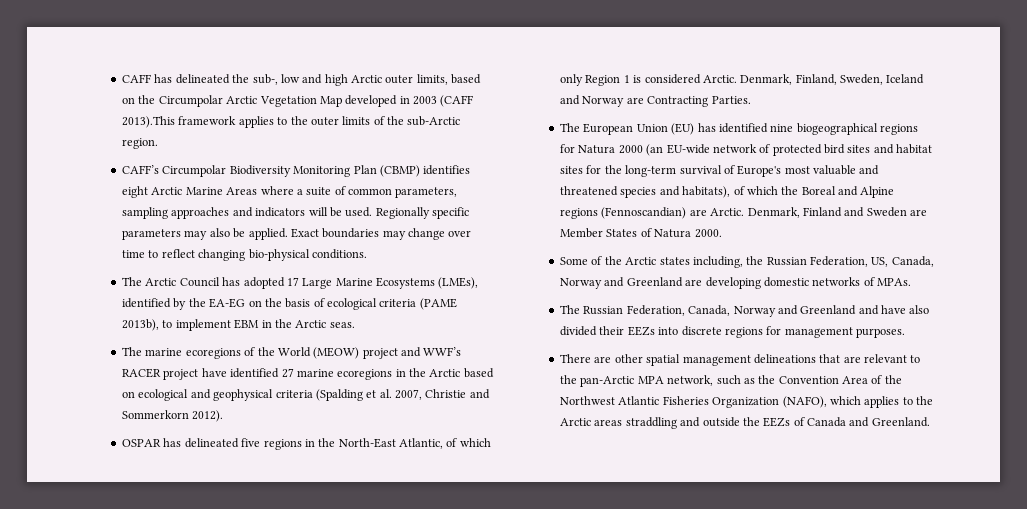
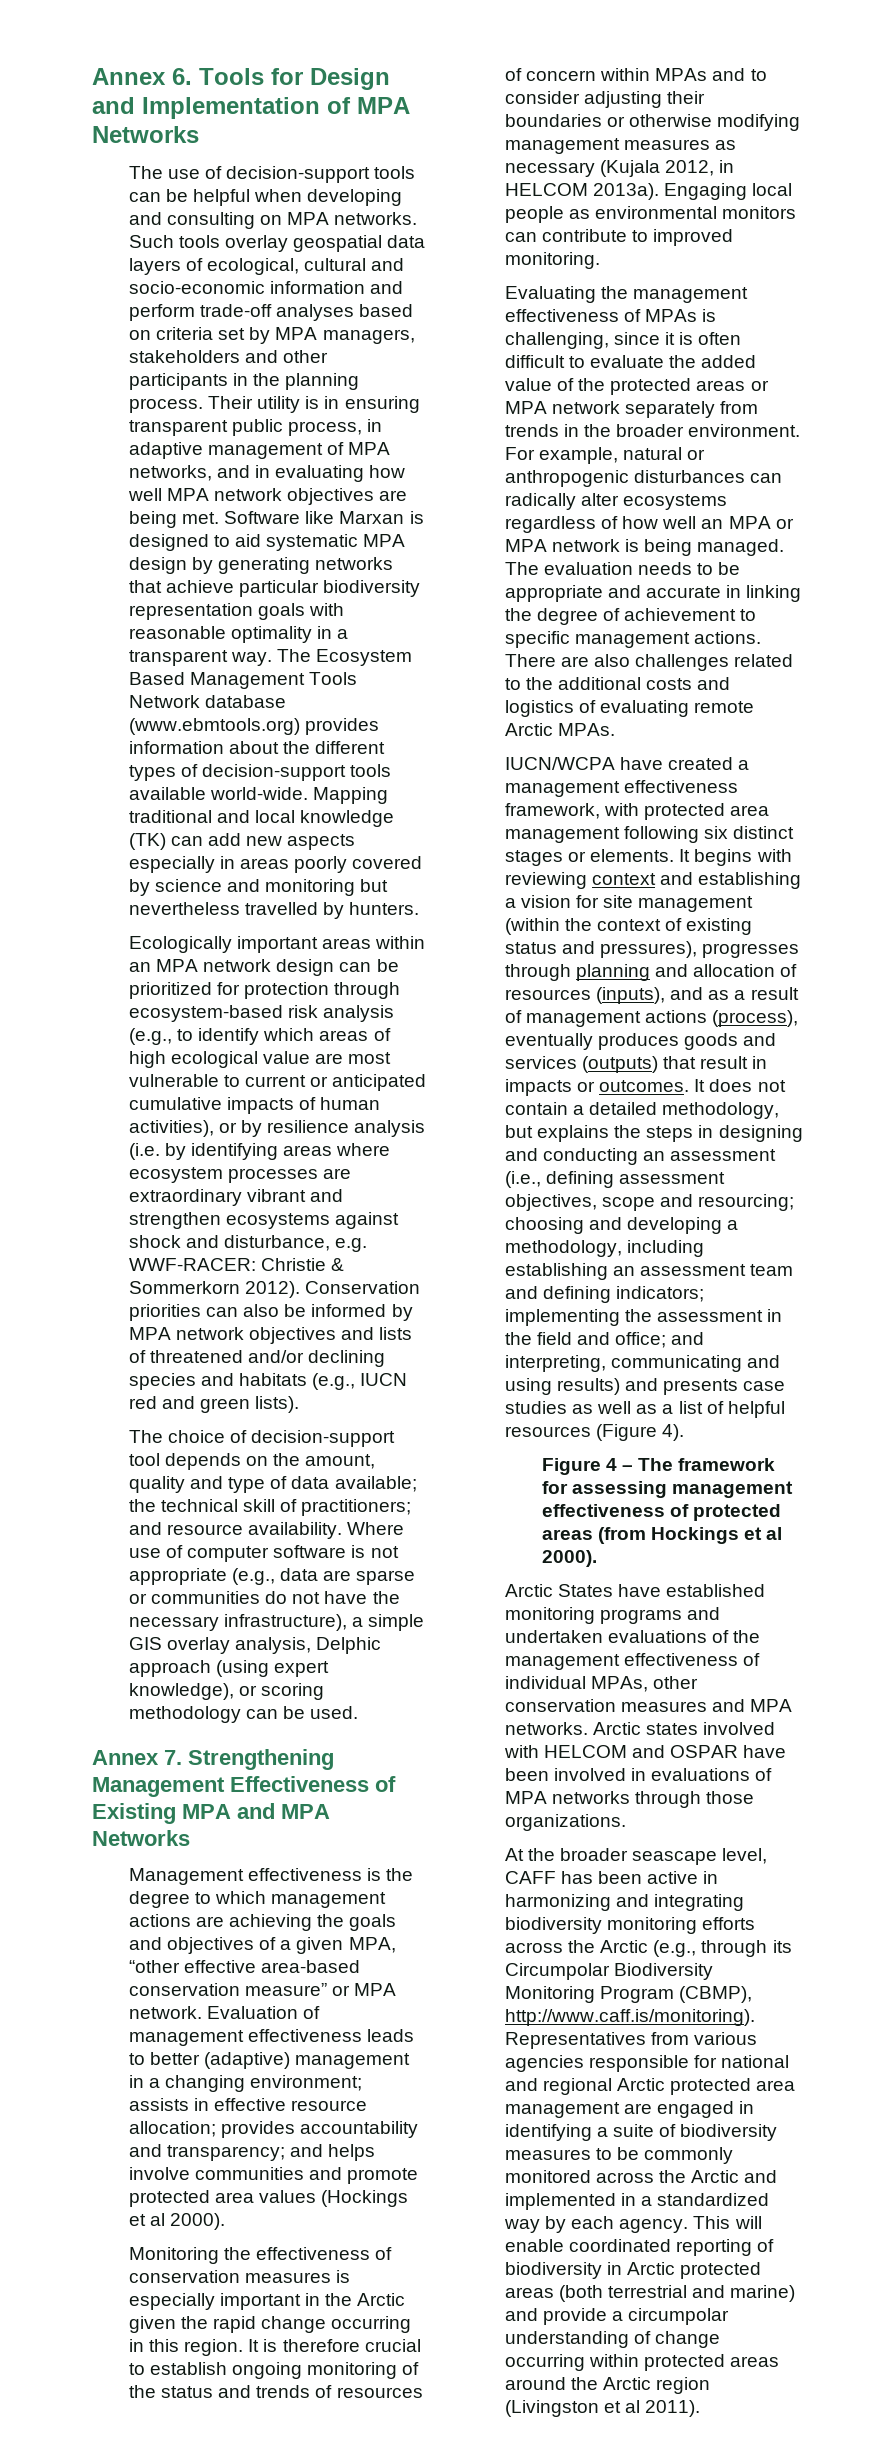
[122,74,482,86] [122,95,474,107] [122,116,461,128] [122,138,159,149] [122,165,471,177] [122,186,458,198] [122,207,470,219] [122,228,472,240] [122,249,367,261] [122,277,479,289] [122,298,457,310] [122,319,355,331] [122,347,462,359] [122,368,494,380] [122,389,490,401] [122,410,224,422] [122,438,491,450] [560,74,925,86] [560,95,751,107] [560,123,919,135] [560,144,933,156] [560,165,880,177] [560,186,895,198] [560,207,928,219] [560,228,722,238] [560,256,934,268] [560,277,912,289] [560,305,930,317] [560,326,906,338] [560,354,921,366] [560,375,902,387] [560,396,934,408] [560,417,930,429] CAFF has delineated the sub-, low and high Arctic outer limits, based on the Circumpolar Arctic Vegetation Map developed in 2003 (CAFF 2013).This framework applies to the outer limits of the sub-Arctic region. // CAFF’s Circumpolar Biodiversity Monitoring Plan (CBMP) identifies eight Arctic Marine Areas where a suite of common parameters, sampling approaches and indicators will be used. Regionally specific parameters may also be applied. Exact boundaries may change over time to reflect changing bio-physical conditions. // The Arctic Council has adopted 17 Large Marine Ecosystems (LMEs), identified by the EA-EG on the basis of ecological criteria (PAME 2013b), to implement EBM in the Arctic seas. // The marine ecoregions of the World (MEOW) project and WWF’s RACER project have identified 27 marine ecoregions in the Arctic based on ecological and geophysical criteria (Spalding et al. 2007, Christie and Sommerkorn 2012). // OSPAR has delineated five regions in the North-East Atlantic, of which only Region 1 is considered Arctic. Denmark, Finland, Sweden, Iceland and Norway are Contracting Parties. // The European Union (EU) has identified nine biogeographical regions for Natura 2000 (an EU-wide network of protected bird sites and habitat sites for the long-term survival of Europe's most valuable and threatened species and habitats), of which the Boreal and Alpine regions (Fennoscandian) are Arctic. Denmark, Finland and Sweden are Member States of Natura 2000. // Some of the Arctic states including, the Russian Federation, US, Canada, Norway and Greenland are developing domestic networks of MPAs. // The Russian Federation, Canada, Norway and Greenland and have also divided their EEZs into discrete regions for management purposes. // There are other spatial management delineations that are relevant to the pan-Arctic MPA network, such as the Convention Area of the Northwest Atlantic Fisheries Organization (NAFO), which applies to the Arctic areas straddling and outside the EEZs of Canada and Greenland. -> [92,68,390,90] [92,97,410,119] [92,126,199,143] [128,166,416,183] [128,189,403,206] [128,212,418,229] [128,235,426,252] [128,258,405,275] [128,281,404,294] [128,304,414,321] [128,327,415,344] [128,350,329,363] [128,373,360,390] [128,396,420,413] [128,419,383,436] [128,442,391,459] [128,465,406,482] [127,488,408,505] [128,511,424,528] [128,534,406,551] [128,557,394,574] [128,580,421,597] [128,603,345,620] [128,626,349,643] [128,649,413,666] [128,672,358,689] [128,695,287,708] [128,718,380,735] [128,741,386,754] [128,764,392,781] [128,787,389,804] [128,810,395,827] [128,833,356,850] [128,856,423,873] [128,879,389,896] [128,902,420,919] [128,936,426,953] [128,959,399,976] [128,982,401,999] [128,1005,395,1022] [128,1028,391,1045] [128,1051,392,1068] [128,1074,427,1091] [128,1097,381,1114] [128,1120,426,1137] [128,1143,391,1160] [128,1167,352,1183] [128,1189,344,1206] [128,1212,400,1229] [128,1235,368,1252] [128,1258,345,1271] [128,1281,421,1298] [128,1304,413,1321] [128,1327,413,1344] [128,1350,386,1367] [128,1373,408,1390] [128,1396,300,1413] [128,1430,396,1447] [128,1453,376,1470] [128,1476,417,1493] [128,1499,412,1516] [128,1522,405,1539] [128,1545,399,1562] [128,1568,416,1585] [128,1591,400,1604] [128,1614,425,1631] [128,1637,382,1654] [128,1660,330,1677] [128,1683,325,1700] [128,1706,359,1723] [92,1749,334,1770] [92,1776,396,1797] [92,1803,330,1824] [92,1830,190,1846] [128,1868,414,1885] [128,1891,387,1908] [128,1914,397,1931] [128,1937,396,1954] [128,1960,361,1973] [128,1983,397,1996] [128,2006,321,2019] [128,2029,415,2046] [128,2052,411,2069] [128,2075,363,2092] [128,2098,368,2111] [128,2121,419,2138] [128,2144,376,2161] [128,2167,419,2184] [128,2190,409,2207] [128,2213,226,2230] [128,2247,393,2264] [128,2270,351,2283] [128,2293,406,2310] [128,2316,412,2333] [128,2339,421,2356] [128,2362,420,2379] [128,2385,423,2398] [504,68,767,81] [504,91,706,108] [504,114,801,131] [504,138,737,154] [504,160,735,177] [504,183,793,200] [504,206,797,223] [504,229,734,246] [504,252,600,269] [504,286,749,303] [504,309,717,322] [504,332,742,349] [504,355,757,368] [504,378,769,395] [504,401,759,418] [504,424,801,437] [504,447,706,464] [504,470,783,487] [504,493,728,510] [504,516,794,533] [504,539,785,556] [504,562,741,575] [504,585,802,602] [504,608,757,625] [504,631,762,648] [504,654,794,671] [504,677,731,690] [504,700,755,717] [504,723,616,736] [504,757,750,770] [504,780,739,797] [504,803,770,820] [504,826,795,843] [504,849,792,866] [504,872,802,889] [504,895,754,912] [504,918,753,935] [504,941,800,958] [504,964,798,981] [504,987,799,1004] [504,1010,799,1027] [504,1033,777,1050] [504,1056,768,1073] [504,1079,786,1096] [504,1102,780,1119] [504,1125,803,1142] [504,1148,777,1165] [504,1171,726,1188] [504,1194,795,1211] [504,1217,739,1234] [504,1240,705,1257] [504,1263,794,1280] [504,1286,705,1303] [504,1309,783,1326] [504,1332,705,1348] [504,1355,781,1372] [504,1378,786,1395] [504,1401,785,1418] [504,1424,685,1441] [541,1458,776,1475] [541,1481,794,1498] [541,1504,782,1521] [541,1527,783,1544] [541,1550,597,1567] [504,1584,766,1597] [504,1607,721,1624] [504,1630,761,1643] [504,1653,761,1670] [504,1676,699,1692] [504,1699,793,1712] [504,1722,776,1735] [503,1745,787,1758] [504,1768,773,1781] [504,1791,755,1808] [504,1814,626,1831] [504,1848,768,1865] [504,1871,719,1884] [504,1894,745,1911] [504,1917,756,1934] [504,1940,792,1957] [504,1963,714,1980] [504,1986,753,2003] [504,2009,755,2026] [504,2032,758,2049] [504,2055,790,2072] [504,2078,796,2095] [504,2101,755,2118] [504,2124,778,2141] [504,2147,734,2164] [504,2170,778,2183] [504,2193,770,2210] [503,2216,762,2233] [504,2239,775,2256] [504,2262,762,2279] [504,2285,796,2302] [504,2308,730,2325] [504,2331,721,2348] [504,2354,780,2371] [504,2377,711,2394] [504,2400,701,2417] Annex 6. Tools for Design and Implementation of MPA Networks // The use of decision-support tools can be helpful when developing and consulting on MPA networks. Such tools overlay geospatial data layers of ecological, cultural and socio-economic information and perform trade-off analyses based on criteria set by MPA managers, stakeholders and other participants in the planning process. Their utility is in ensuring transparent public process, in adaptive management of MPA networks, and in evaluating how well MPA network objectives are being met. Software like Marxan is designed to aid systematic MPA design by generating networks that achieve particular biodiversity representation goals with reasonable optimality in a transparent way. The Ecosystem Based Management Tools Network database (www.ebmtools.org) provides information about the different types of decision-support tools available world-wide. Mapping traditional and local knowledge (TK) can add new aspects especially in areas poorly covered by science and monitoring but nevertheless travelled by hunters. // Ecologically important areas within an MPA network design can be prioritized for protection through ecosystem-based risk analysis (e.g., to identify which areas of high ecological value are most vulnerable to current or anticipated cumulative impacts of human activities), or by resilience analysis (i.e. by identifying areas where ecosystem processes are extraordinary vibrant and strengthen ecosystems against shock and disturbance, e.g. WWF-RACER: Christie & Sommerkorn 2012). Conservation priorities can also be informed by MPA network objectives and lists of threatened and/or declining species and habitats (e.g., IUCN red and green lists). // The choice of decision-support tool depends on the amount, quality and type of data available; the technical skill of practitioners; and resource availability. Where use of computer software is not appropriate (e.g., data are sparse or communities do not have the necessary infrastructure), a simple GIS overlay analysis, Delphic approach (using expert knowledge), or scoring methodology can be used. // Annex 7. Strengthening Management Effectiveness of Existing MPA and MPA Networks // Management effectiveness is the degree to which management actions are achieving the goals and objectives of a given MPA, “other effective area-based conservation measure” or MPA network. Evaluation of management effectiveness leads to better (adaptive) management in a changing environment; assists in effective resource allocation; provides accountability and transparency; and helps involve communities and promote protected area values (Hockings et al 2000). // Monitoring the effectiveness of conservation measures is especially important in the Arctic given the rapid change occurring in this region. It is therefore crucial to establish ongoing monitoring of the status and trends of resources of concern within MPAs and to consider adjusting their boundaries or otherwise modifying management measures as necessary (Kujala 2012, in HELCOM 2013a). Engaging local people as environmental monitors can contribute to improved monitoring. // Evaluating the management effectiveness of MPAs is challenging, since it is often difficult to evaluate the added value of the protected areas or MPA network separately from trends in the broader environment. For example, natural or anthropogenic disturbances can radically alter ecosystems regardless of how well an MPA or MPA network is being managed. The evaluation needs to be appropriate and accurate in linking the degree of achievement to specific management actions. There are also challenges related to the additional costs and logistics of evaluating remote Arctic MPAs. // IUCN/WCPA have created a management effectiveness framework, with protected area management following six distinct stages or elements. It begins with reviewing context and establishing a vision for site management (within the context of existing status and pressures), progresses through planning and allocation of resources (inputs), and as a result of management actions (process), eventually produces goods and services (outputs) that result in impacts or outcomes. It does not contain a detailed methodology, but explains the steps in designing and conducting an assessment (i.e., defining assessment objectives, scope and resourcing; choosing and developing a methodology, including establishing an assessment team and defining indicators; implementing the assessment in the field and office; and interpreting, communicating and using results) and presents case studies as well as a list of helpful resources (Figure 4). // Figure 4 – The framework for assessing management effectiveness of protected areas (from Hockings et al 2000). // Arctic States have established monitoring programs and undertaken evaluations of the management effectiveness of individual MPAs, other conservation measures and MPA networks. Arctic states involved with HELCOM and OSPAR have been involved in evaluations of MPA networks through those organizations. // At the broader seascape level, CAFF has been active in harmonizing and integrating biodiversity monitoring efforts across the Arctic (e.g., through its Circumpolar Biodiversity Monitoring Program (CBMP), http://www.caff.is/monitoring). Representatives from various agencies responsible for national and regional Arctic protected area management are engaged in identifying a suite of biodiversity measures to be commonly monitored across the Arctic and implemented in a standardized way by each agency. This will enable coordinated reporting of biodiversity in Arctic protected areas (both terrestrial and marine) and provide a circumpolar understanding of change occurring within protected areas around the Arctic region (Livingston et al 2011).

